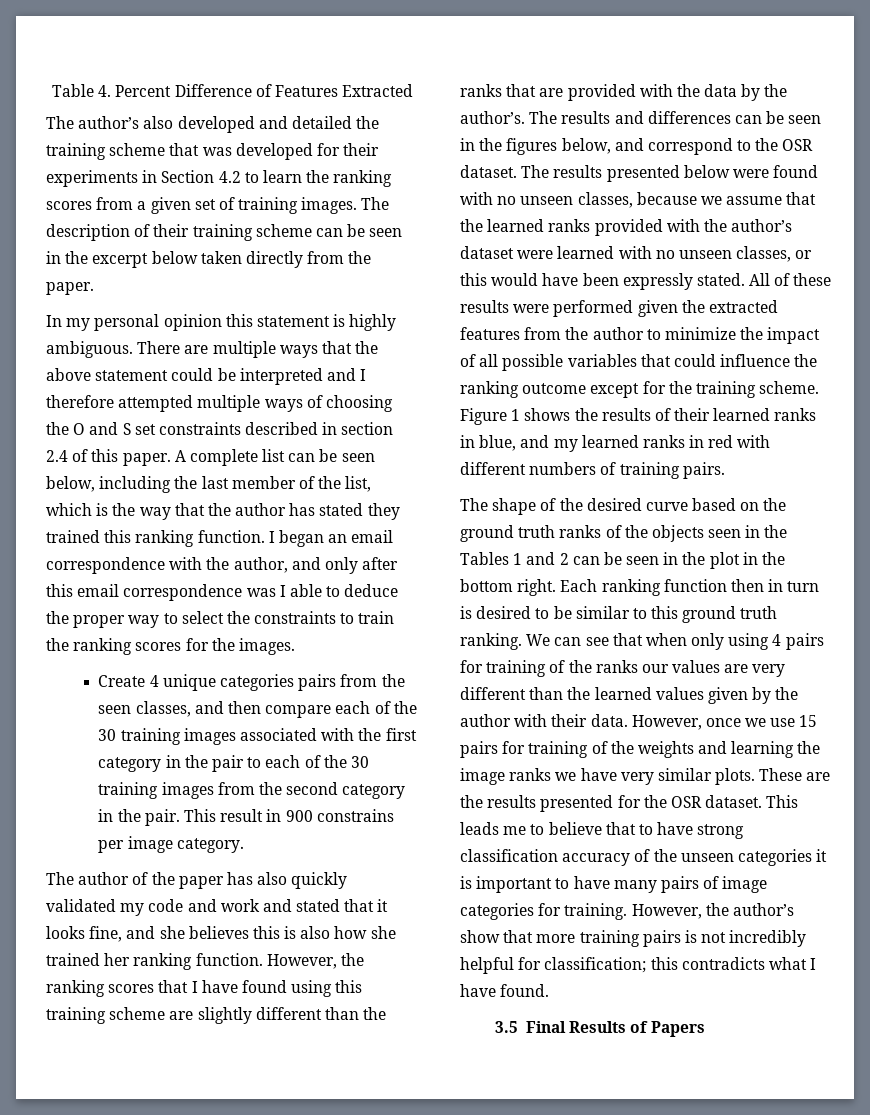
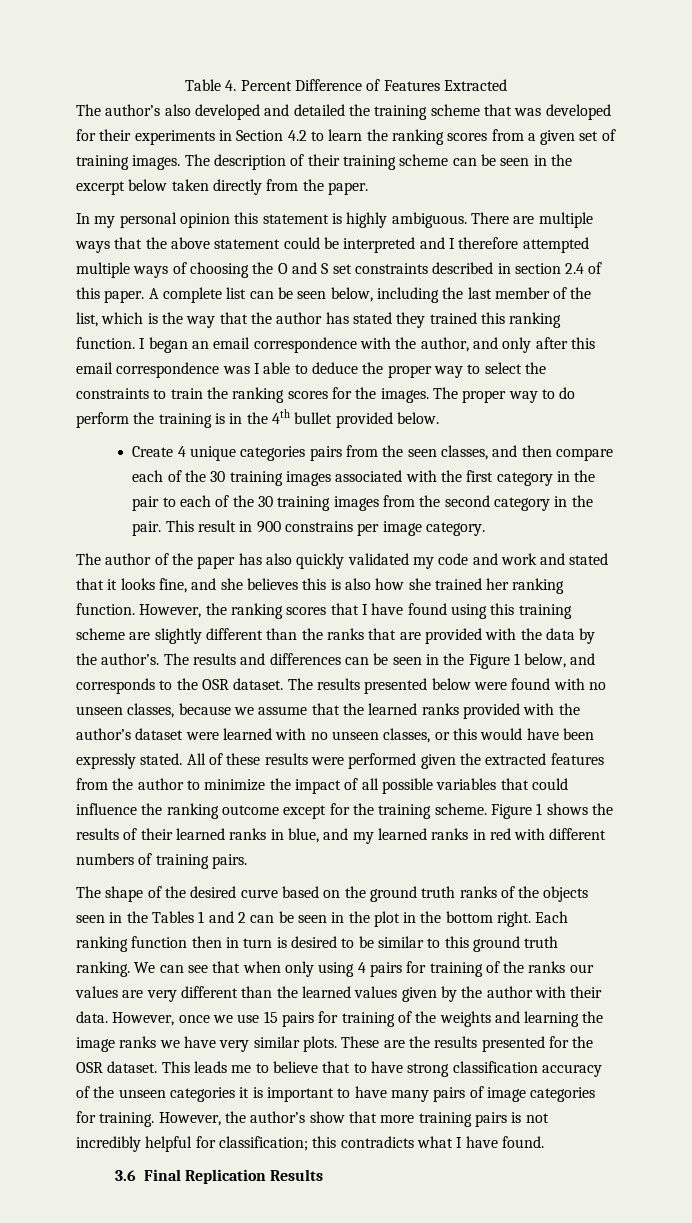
(295, 646) none -> [432,387,576,403] [76,409,439,428] The proper way to do perform the training is in the 4th bullet provided below.
[506,138,558,155] figures -> [468,653,520,669] Figure 1
[647,138,733,155] correspond -> [76,678,155,694] corresponds
[495,1021,705,1037] 3.5 Final Results of Papers -> [114,1169,324,1184] 3.6 Final Replication Results

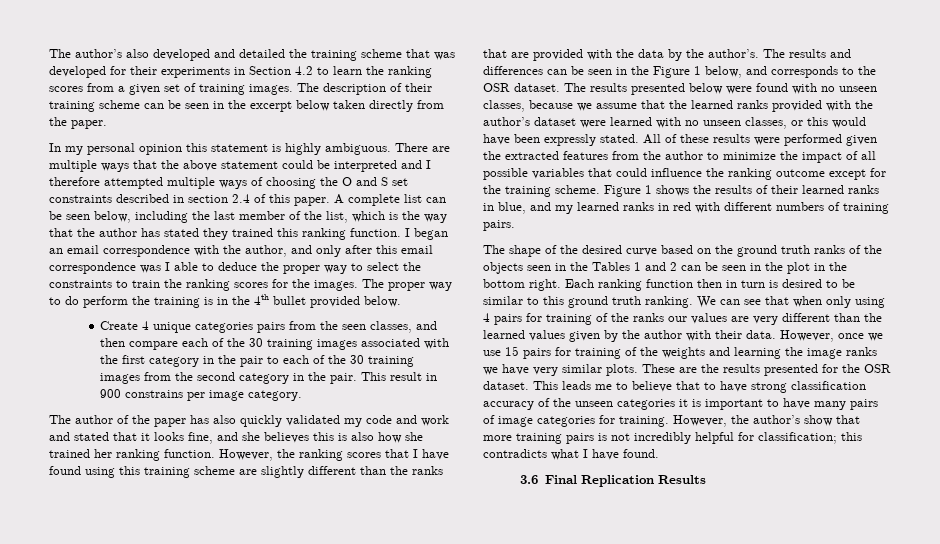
[185,79,507,91] Table 4. Percent Difference of Features Extracted // -> (49, 53) none

